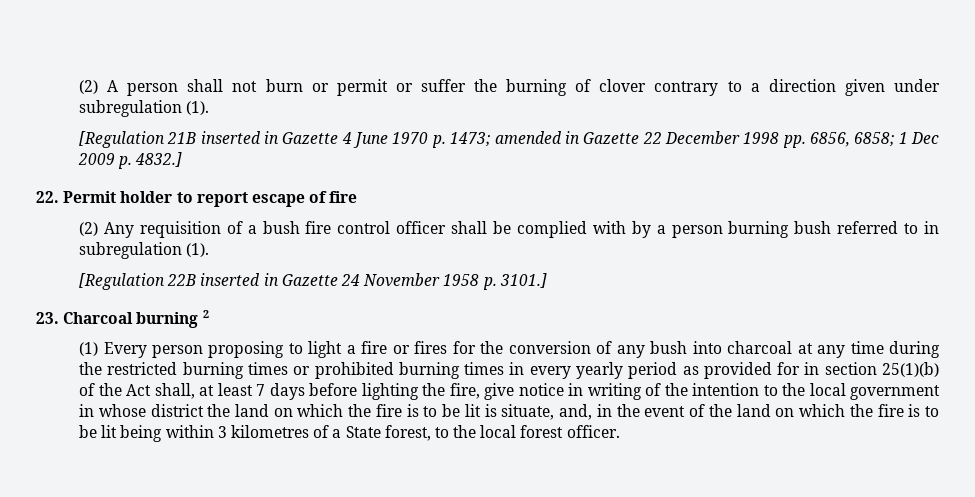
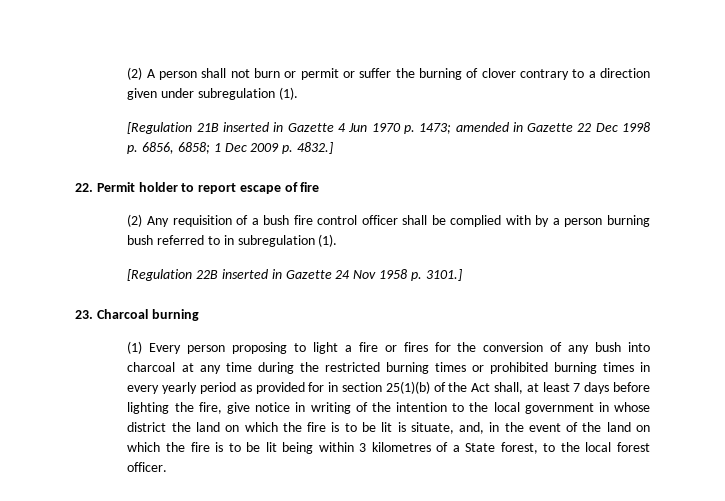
[353,132,389,148] June -> [348,123,368,132] Jun
[664,131,806,148] December 1998 pp. -> [595,122,650,132] [127,145,139,154] Dec 1998 p.
[363,273,441,287] November -> [353,270,377,279] Nov
[202,310,209,318] 2 -> (199, 315) none

